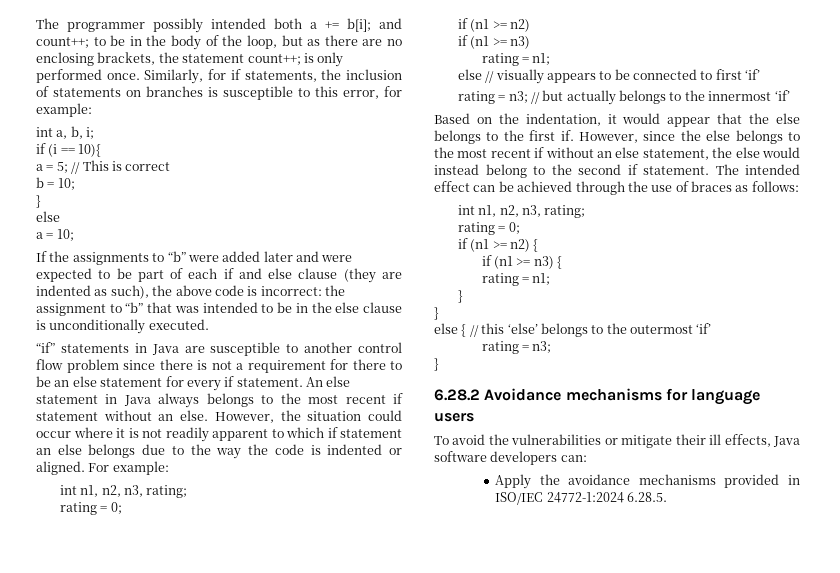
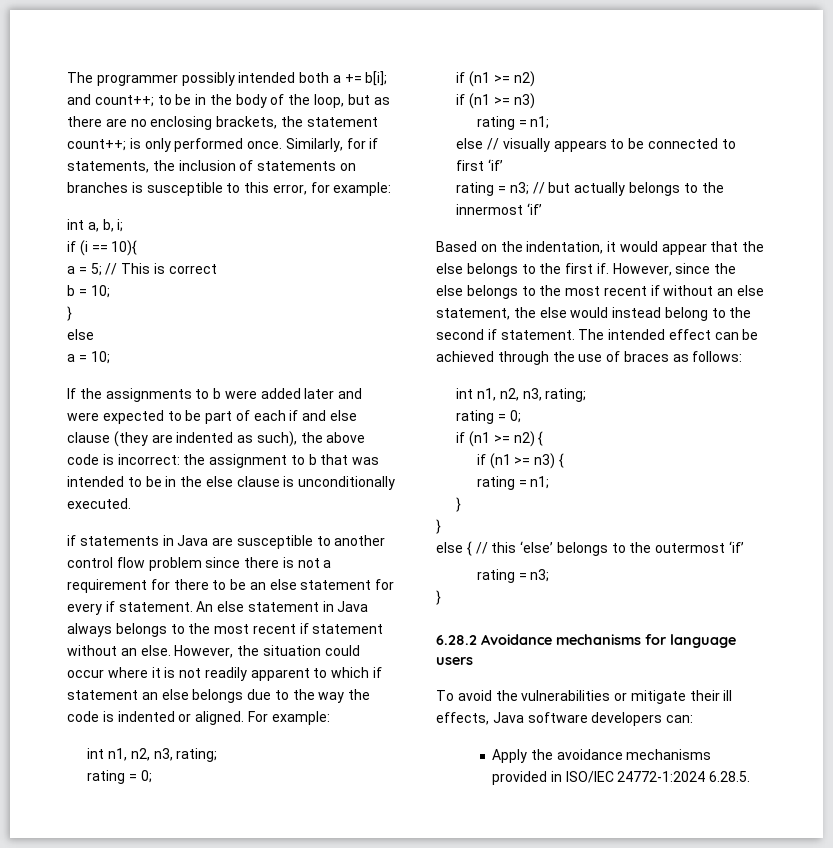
[167,251,186,262] “b” -> [213,388,222,399] b
[125,302,144,313] “b” -> [308,454,317,465] b
[36,342,55,353] “if” -> [67,535,76,546] if

